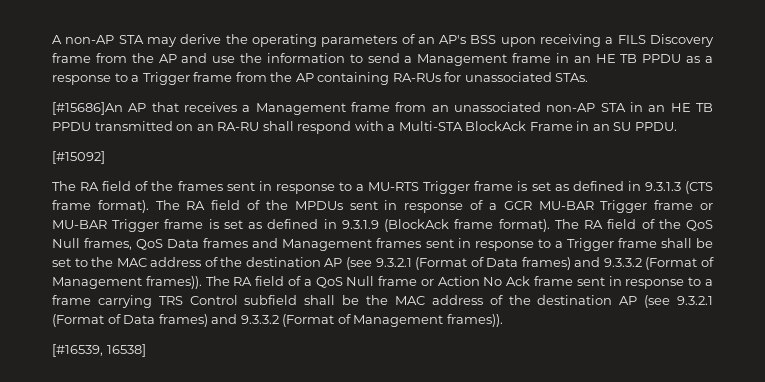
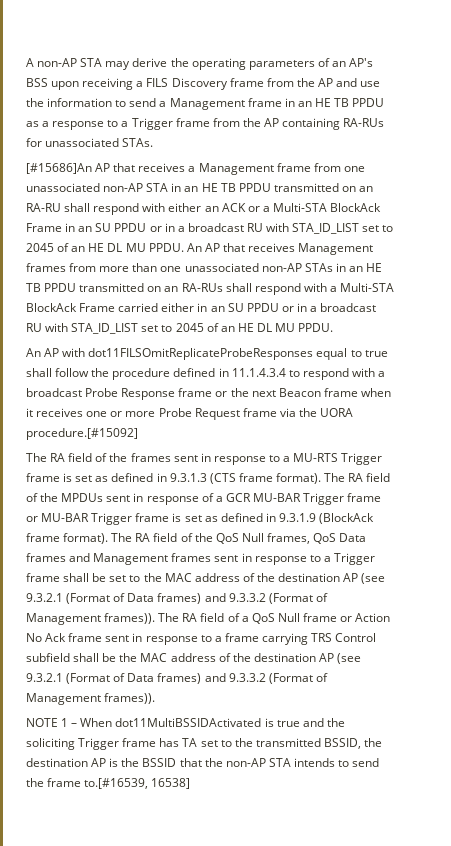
[431,105,449,112] an -> [343,166,365,172] one
(384, 126) none -> [168,203,260,212] either an ACK or
[634,122,677,131] [52,151,105,164] PPDU. // [#15092] -> [114,223,394,234] [26,243,374,255] [26,263,383,272] [26,283,395,295] [26,303,377,312] [26,323,334,334] [26,348,388,360] [26,368,386,380] [26,388,391,400] [26,408,354,420] [26,428,138,440] PPDU or in a broadcast RU with STA_ID_LIST set to 2045 of an HE DL MU PPDU. An AP that receives Management frames from more than one unassociated non-AP STAs in an HE TB PPDU transmitted on an RA-RUs shall respond with a Multi-STA BlockAck Frame carried either in an SU PPDU or in a broadcast RU with STA_ID_LIST set to 2045 of an HE DL MU PPDU. // An AP with dot11FILSOmitReplicateProbeResponses equal to true shall follow the procedure defined in 11.1.4.3.4 to respond with a broadcast Probe Response frame or the next Beacon frame when it receives one or more Probe Request frame via the UORA procedure.[#15092]
[52,344,103,357] [#16539, -> [26,718,345,727] [26,738,383,750] [26,758,380,767] [26,778,149,789] NOTE 1 – When dot11MultiBSSIDActivated is true and the soliciting Trigger frame has TA set to the transmitted BSSID, the destination AP is the BSSID that the non-AP STA intends to send the frame to.[#16539,

